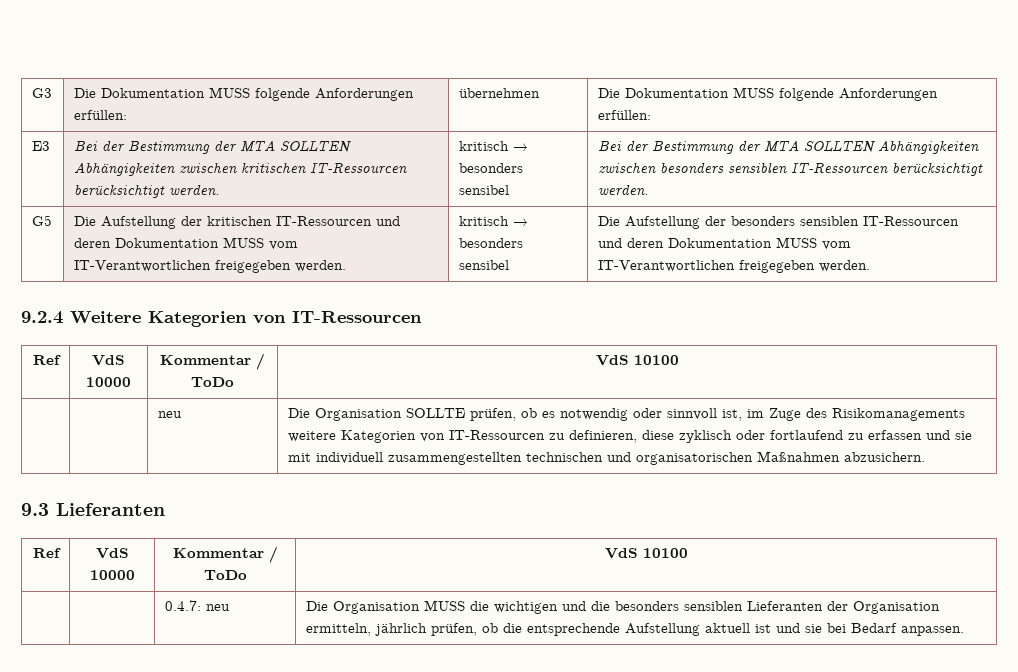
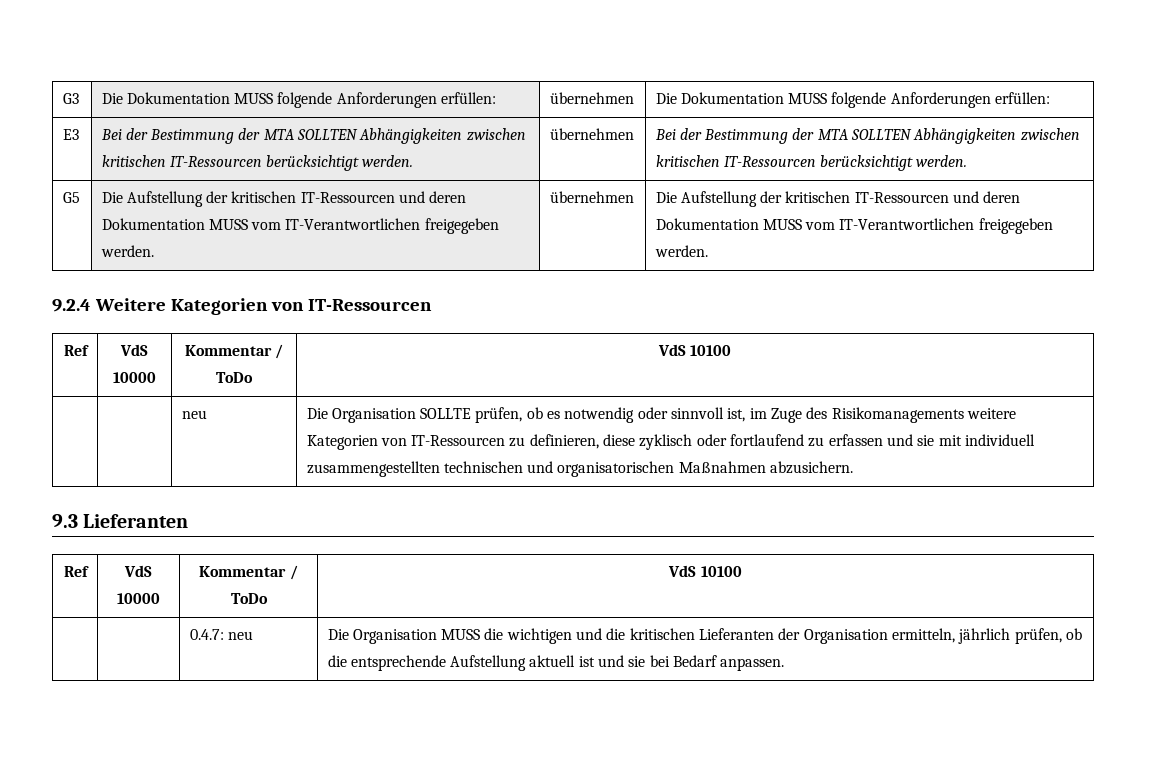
[458,141,528,151] [458,163,523,173] [458,185,509,195] [597,140,979,154] [597,162,787,174] kritisch → besonders sensibel | Bei der Bestimmung der MTA SOLLTEN Abhängigkeiten zwischen besonders sensiblen -> [549,128,634,140] [654,128,1080,144] [655,155,720,167] übernehmen | Bei der Bestimmung der MTA SOLLTEN Abhängigkeiten zwischen kritischen
[458,216,528,226] [458,238,523,248] [458,260,509,270] [597,216,859,229] kritisch → besonders sensibel | Die Aufstellung der besonders sensiblen -> [549,191,634,203] [655,191,851,207] übernehmen | Die Aufstellung der kritischen
[614,601,743,611] besonders sensiblen -> [629,628,695,640] kritischen

